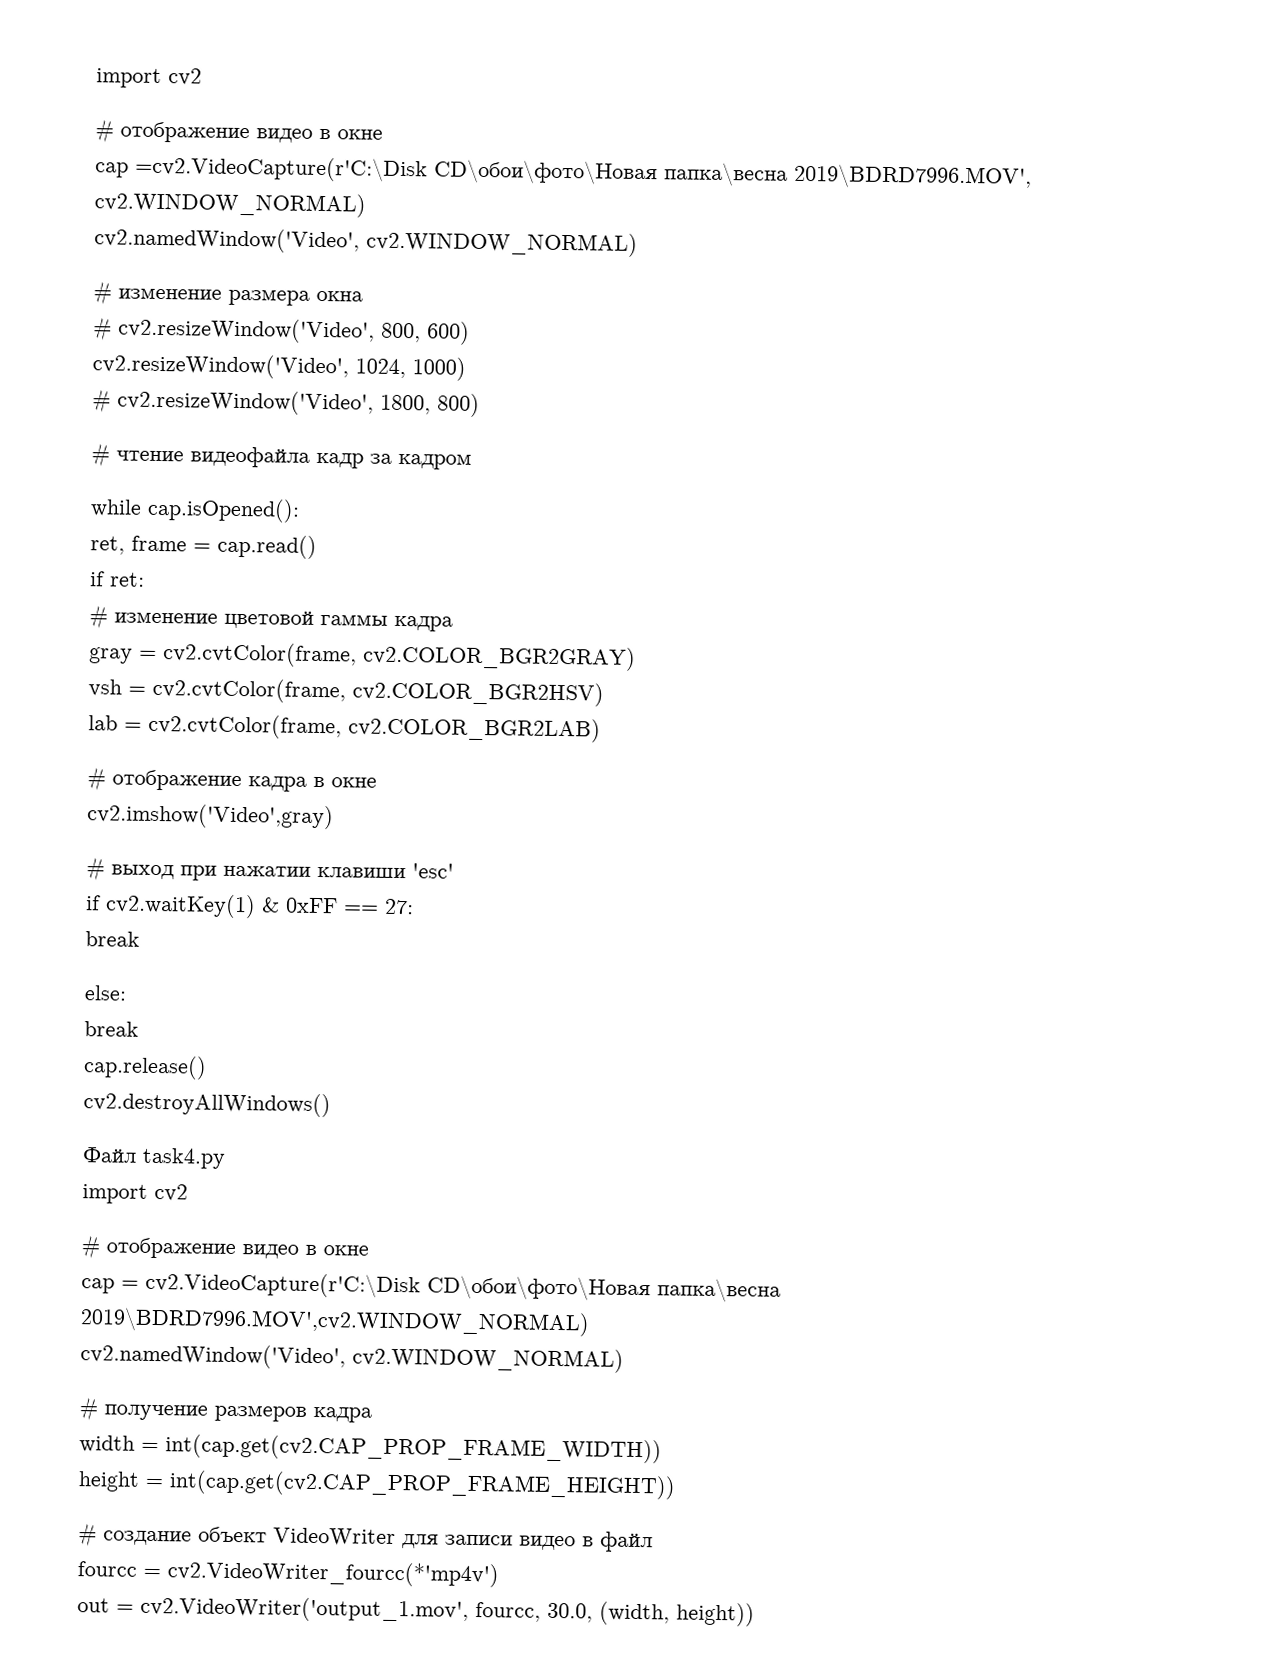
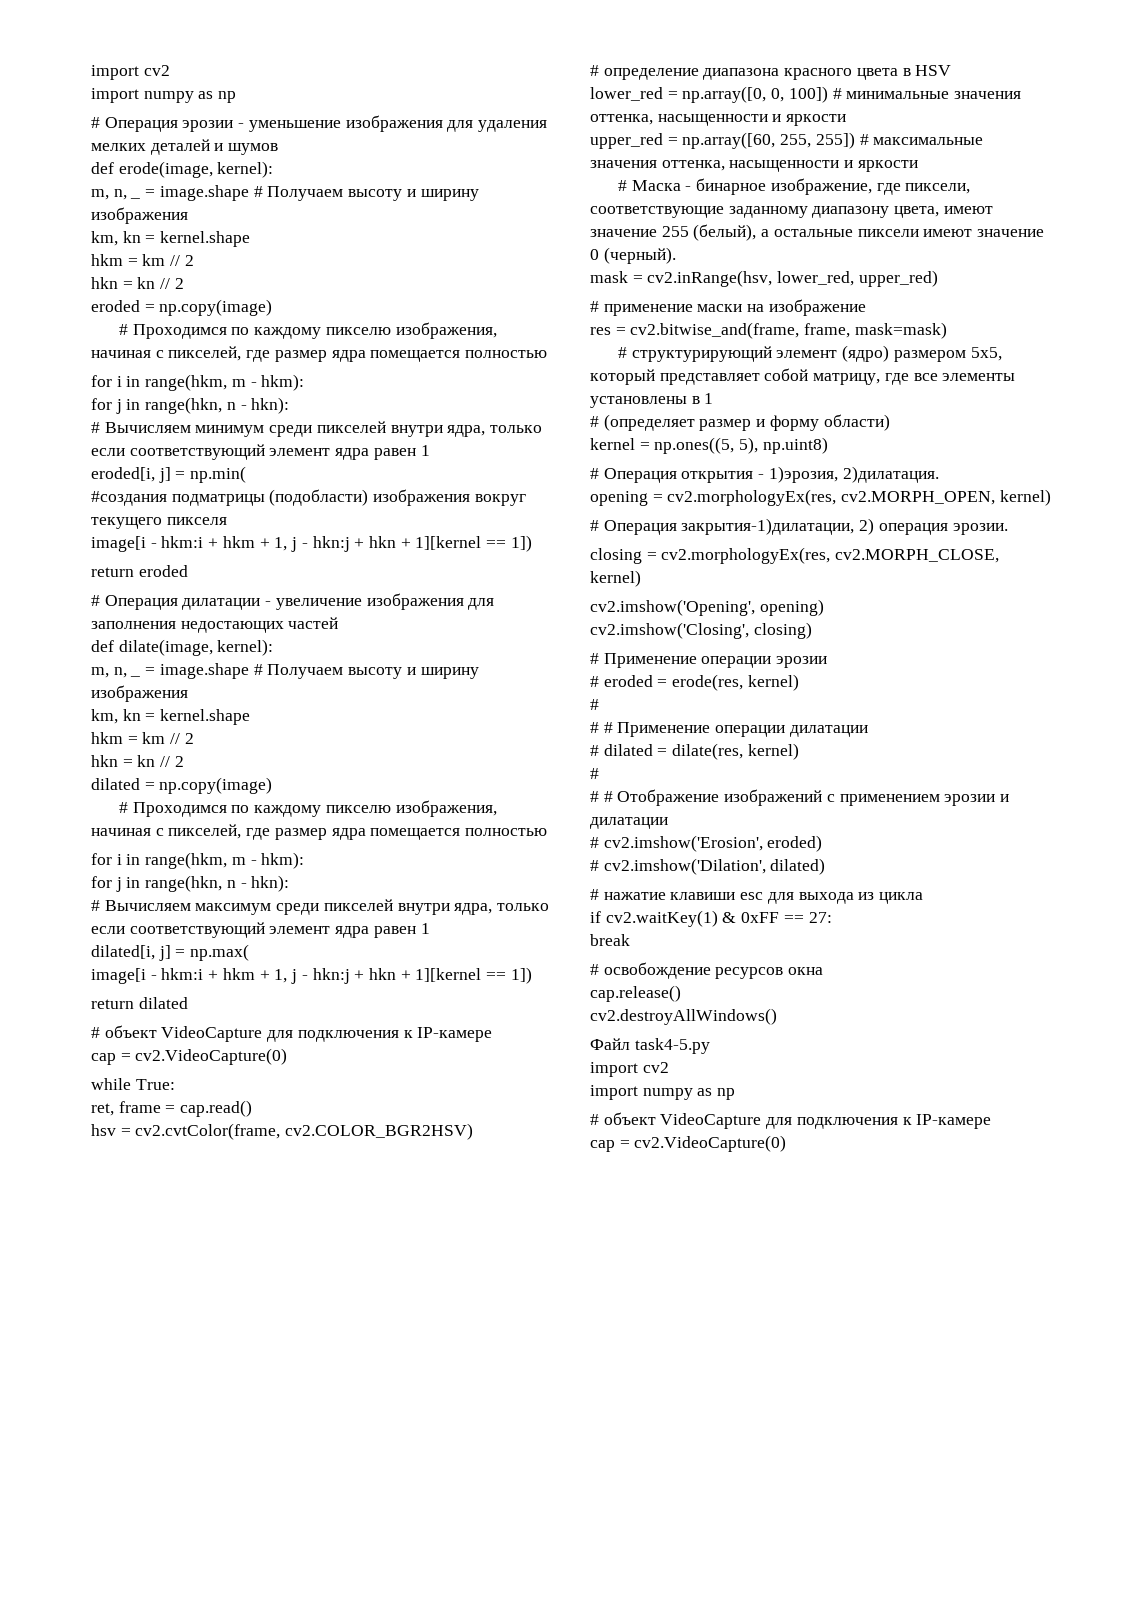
[96,68,202,88] [95,119,383,144] [95,155,1032,190] [94,191,366,218] [94,227,638,257] [93,281,363,306] [93,317,470,345] [92,353,466,381] [92,389,480,417] [91,443,472,470] import cv2 // # отображение видео в окне // cap =cv2.VideoCapture(r'C:\Disk CD\обои\фото\Новая папка\весна 2019\BDRD7996.MOV', cv2.WINDOW_NORMAL) // cv2.namedWindow('Video', cv2.WINDOW_NORMAL) // # изменение размера окна // # cv2.resizeWindow('Video', 800, 600) // cv2.resizeWindow('Video', 1024, 1000) // # cv2.resizeWindow('Video', 1800, 800) // # чтение видеофайла кадр за кадром -> [91,65,170,80] [91,88,237,103] [91,115,548,132] [91,139,279,155] [91,161,274,178] [91,189,141,200] [145,185,479,201] [91,207,188,224] [91,231,251,247] [91,254,194,266] [91,277,184,289] [91,299,273,316] [118,322,497,339] [91,346,548,362] [91,374,305,391] [91,397,290,414] [91,421,543,437] [91,444,430,460] [91,466,247,483] [91,489,526,506] [91,517,227,529] [91,535,532,552] [91,565,188,577] [91,593,495,610] [91,617,339,633] [91,639,274,656] [91,667,141,678] [145,663,479,679] [91,685,188,702] [91,709,251,725] [91,732,194,744] [91,755,184,767] [91,777,273,794] [118,800,497,817] [91,824,548,840] [91,852,305,869] [91,875,290,892] [91,899,550,915] [91,922,430,938] [91,944,250,961] [91,967,532,984] [91,997,188,1009] [91,1025,493,1042] [91,1048,288,1065] import cv2 // import numpy as np // # Операция эрозии - уменьшение изображения для удаления мелких деталей и шумов // def erode(image, kernel): // m, n, _ = image.shape # Получаем высоту и ширину изображения // km, kn = kernel.shape // hkm = km // 2 // hkn = kn // 2 // eroded = np.copy(image) // # Проходимся по каждому пикселю изображения, начиная с пикселей, где размер ядра помещается полностью // for i in range(hkm, m - hkm): // for j in range(hkn, n - hkn): // # Вычисляем минимум среди пикселей внутри ядра, только если соответствующий элемент ядра равен 1 // eroded[i, j] = np.min( // #создания подматрицы (подобласти) изображения вокруг текущего пикселя // image[i - hkm:i + hkm + 1, j - hkn:j + hkn + 1][kernel == 1]) // return eroded // # Операция дилатации - увеличение изображения для заполнения недостающих частей // def dilate(image, kernel): // m, n, _ = image.shape # Получаем высоту и ширину изображения // km, kn = kernel.shape // hkm = km // 2 // hkn = kn // 2 // dilated = np.copy(image) // # Проходимся по каждому пикселю изображения, начиная с пикселей, где размер ядра помещается полностью // for i in range(hkm, m - hkm): // for j in range(hkn, n - hkn): // # Вычисляем максимум среди пикселей внутри ядра, только если соответствующий элемент ядра равен 1 // dilated[i, j] = np.max( // image[i - hkm:i + hkm + 1, j - hkn:j + hkn + 1][kernel == 1]) // return dilated // # объект VideoCapture для подключения к IP-камере // cap = cv2.VideoCapture(0)
[147,497,300,523] cap.isOpened(): -> [135,1079,175,1090] True:
[90,571,145,587] [89,605,453,632] [89,642,636,671] [88,677,604,707] [88,713,601,743] [87,767,377,792] [87,803,334,830] [86,857,454,881] if ret: // # изменение цветовой гаммы кадра // gray = cv2.cvtColor(frame, cv2.COLOR_BGR2GRAY) // vsh = cv2.cvtColor(frame, cv2.COLOR_BGR2HSV) // lab = cv2.cvtColor(frame, cv2.COLOR_BGR2LAB) // # отображение кадра в окне // cv2.imshow('Video',gray) // # выход при нажатии клавиши 'esc' -> [91,1123,474,1140] [590,65,952,80] [590,86,1022,103] [590,114,847,126] [590,132,984,149] [590,160,918,172] [617,178,971,195] [590,206,993,218] [590,224,1045,241] [590,247,676,264] [590,270,938,287] [590,299,866,316] [590,322,947,339] [617,345,1002,362] [590,368,1016,385] [590,393,714,408] [590,414,890,431] [590,437,828,454] [590,466,939,483] [590,489,1051,506] [590,518,1008,535] [590,547,1000,564] [590,570,641,587] [590,599,824,616] [590,622,812,639] [590,653,828,668] [590,674,799,691] [590,699,599,710] [590,722,868,737] [590,743,799,760] [590,768,599,779] [590,789,1010,806] [590,817,668,829] [590,835,823,852] [590,858,826,875] [590,889,924,904] hsv = cv2.cvtColor(frame, cv2.COLOR_BGR2HSV) // # определение диапазона красного цвета в HSV // lower_red = np.array([0, 0, 100]) # минимальные значения оттенка, насыщенности и яркости // upper_red = np.array([60, 255, 255]) # максимальные значения оттенка, насыщенности и яркости // # Маска - бинарное изображение, где пиксели, соответствующие заданному диапазону цвета, имеют значение 255 (белый), а остальные пиксели имеют значение 0 (черный). // mask = cv2.inRange(hsv, lower_red, upper_red) // # применение маски на изображение // res = cv2.bitwise_and(frame, frame, mask=mask) // # структурирующий элемент (ядро) размером 5x5, который представляет собой матрицу, где все элементы установлены в 1 // # (определяет размер и форму области) // kernel = np.ones((5, 5), np.uint8) // # Операция открытия - 1)эрозия, 2)дилатация. // opening = cv2.morphologyEx(res, cv2.MORPH_OPEN, kernel) // # Операция закрытия-1)дилатации, 2) операция эрозии. // closing = cv2.morphologyEx(res, cv2.MORPH_CLOSE, kernel) // cv2.imshow('Opening', opening) // cv2.imshow('Closing', closing) // # Применение операции эрозии // # eroded = erode(res, kernel) // # // # # Применение операции дилатации // # dilated = dilate(res, kernel) // # // # # Отображение изображений с применением эрозии и дилатации // # cv2.imshow('Erosion', eroded) // # cv2.imshow('Dilation', dilated) // # нажатие клавиши esc для выхода из цикла
[84,985,127,1001] [84,1021,139,1037] else: // break -> [590,962,824,979] # освобождение ресурсов окна
[142,1147,226,1169] [82,1183,188,1204] [81,1235,369,1260] [81,1271,781,1303] [80,1307,590,1337] [80,1343,624,1373] [79,1397,372,1423] [79,1434,662,1464] [78,1470,676,1500] [78,1523,653,1553] [77,1560,499,1588] [77,1595,755,1627] task4.py // import cv2 // # отображение видео в окне // cap = cv2.VideoCapture(r'C:\Disk CD\обои\фото\Новая папка\весна 2019\BDRD7996.MOV',cv2.WINDOW_NORMAL) // cv2.namedWindow('Video', cv2.WINDOW_NORMAL) // # получение размеров кадра // width = int(cap.get(cv2.CAP_PROP_FRAME_WIDTH)) // height = int(cap.get(cv2.CAP_PROP_FRAME_HEIGHT)) // # создание объект VideoWriter для записи видео в файл // fourcc = cv2.VideoWriter_fourcc(*'mp4v') // out = cv2.VideoWriter('output_1.mov', fourcc, 30.0, (width, height)) -> [634,1038,710,1054] [590,1062,669,1077] [590,1085,736,1100] [590,1112,992,1129] [590,1135,787,1152] task4-5.py // import cv2 // import numpy as np // # объект VideoCapture для подключения к IP-камере // cap = cv2.VideoCapture(0)

